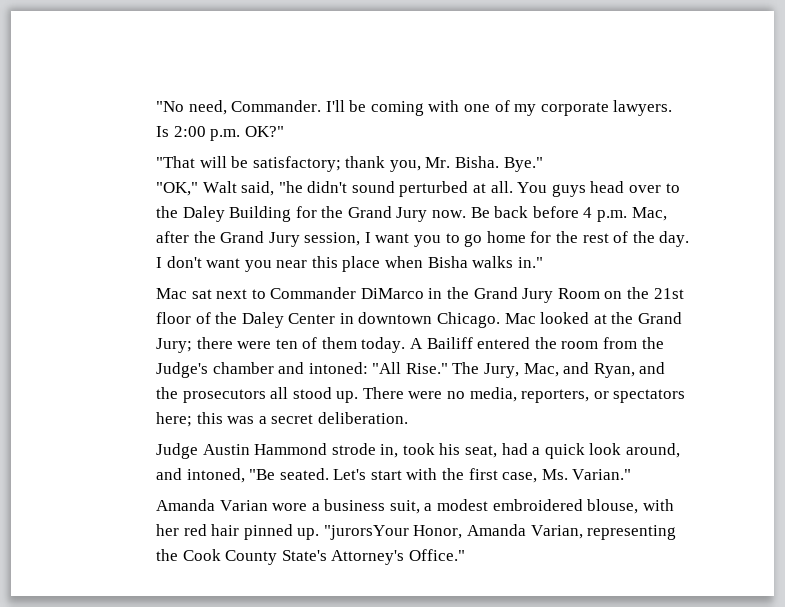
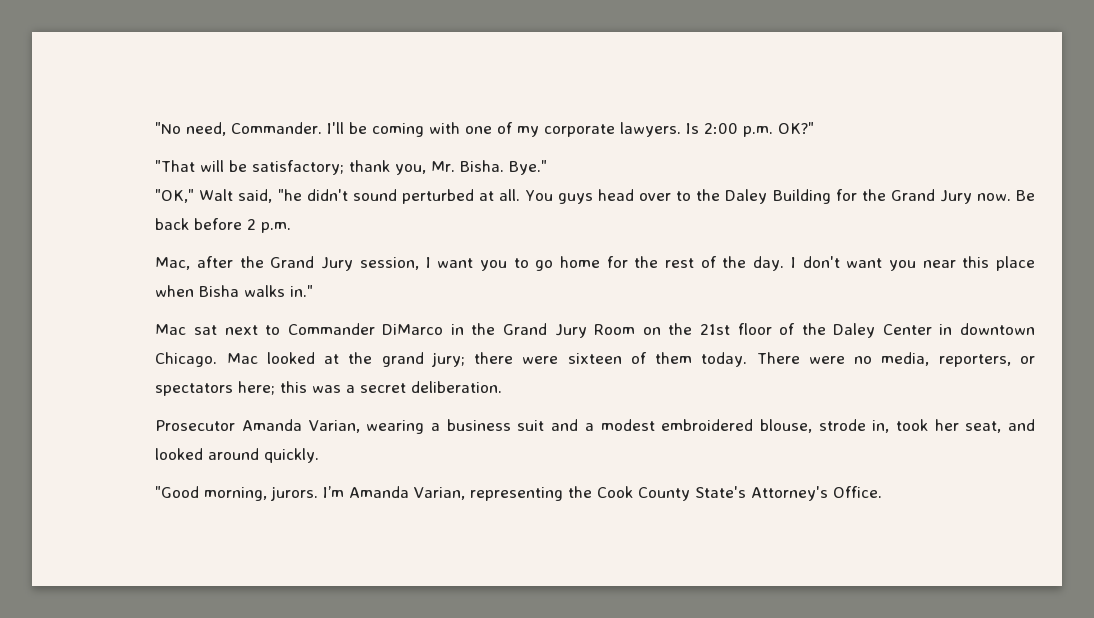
[583,207,628,222] 4 p.m. -> [247,219,292,233] 2 p.m. //
[638,312,683,324] [155,338,192,353] Grand Jury; -> [381,352,465,367] grand jury;
[275,339,298,349] ten -> [567,353,622,364] sixteen
[410,337,664,349] [155,362,666,378] [155,387,359,403] A Bailiff entered the room from the Judge's chamber and intoned: "All Rise." The Jury, Mac, and Ryan, and the prosecutors all stood up. -> (748, 359) none
[155,443,681,459] [155,468,632,483] [155,499,674,514] [155,524,463,540] Judge Austin Hammond strode in, took his seat, had a quick look around, and intoned, "Be seated. Let's start with the first case, Ms. Varian." // Amanda Varian wore a business suit, a modest embroidered blouse, with her red hair pinned up. "jurorsYour Honor, -> [155,419,1036,434] [155,448,320,463] [155,486,345,501] Prosecutor Amanda Varian, wearing a business suit and a modest embroidered blouse, strode in, took her seat, and looked around quickly. // "Good morning, jurors. I’m
[408,549,465,561] Office." -> [833,486,883,498] Office.

